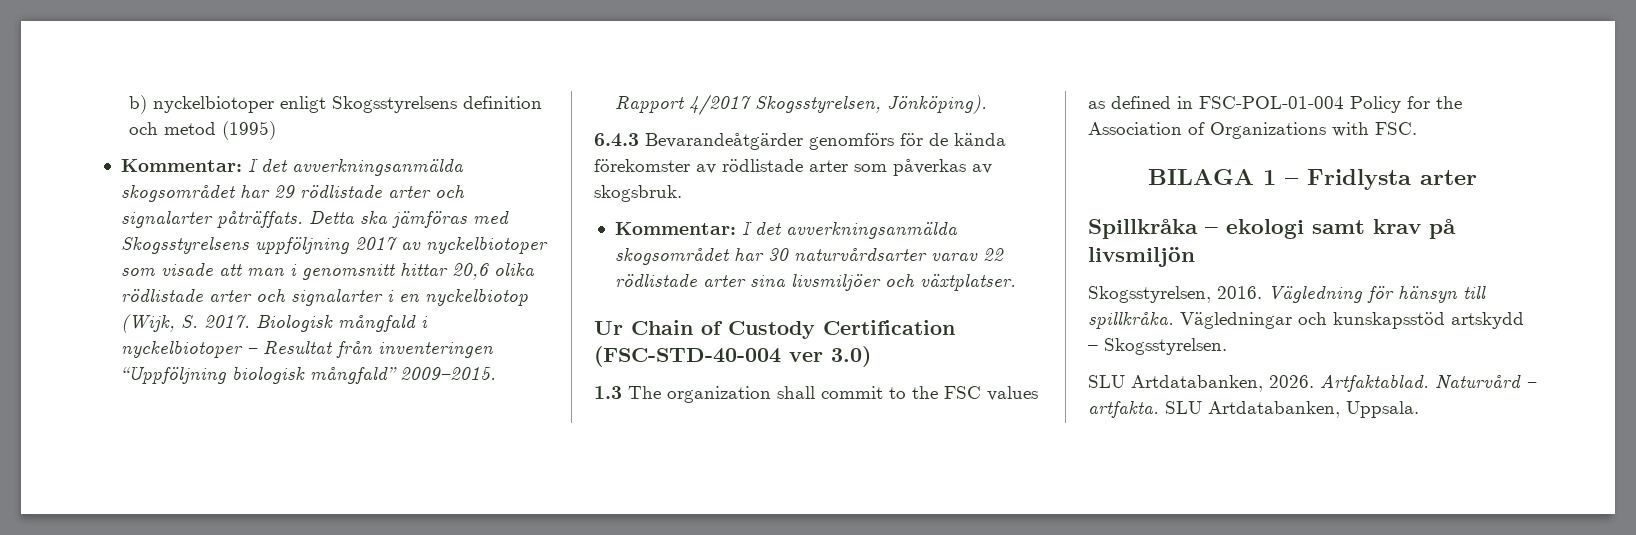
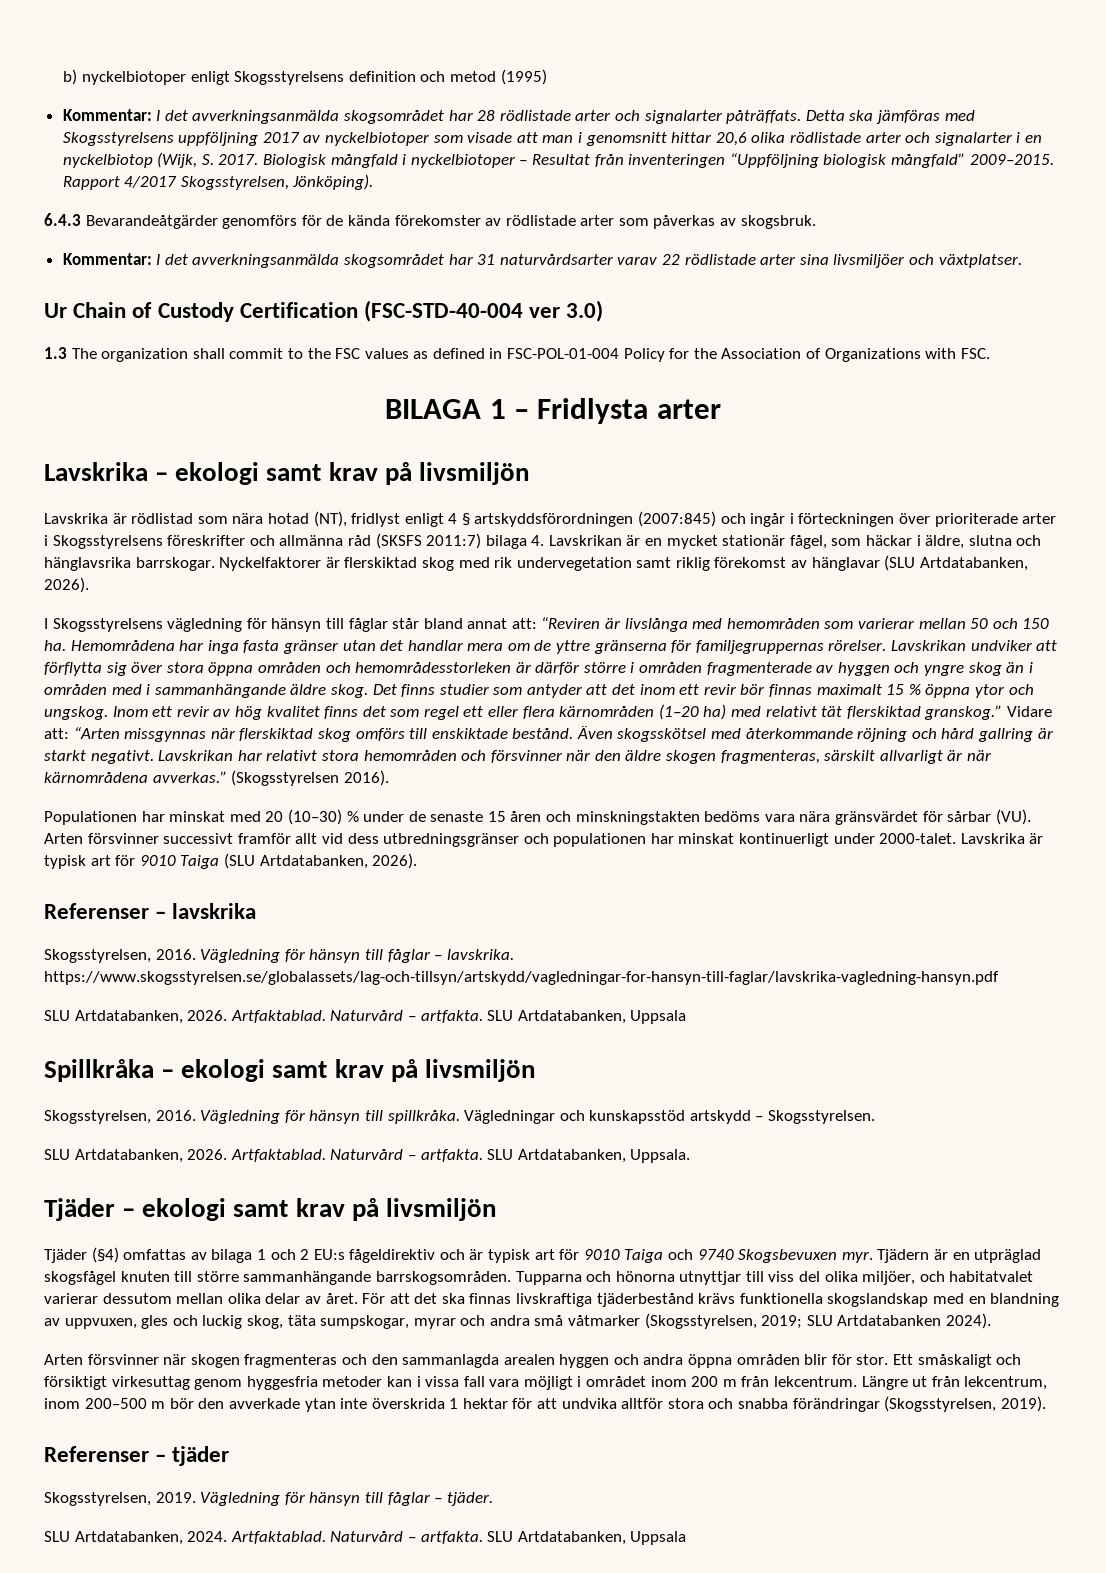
[273,185,295,198] 29 -> [477,110,496,121] 28
[767,248,789,261] 30 -> [477,254,496,265] 31
(1477, 177) none -> [44,462,529,485] [44,511,1057,527] [44,533,1042,549] [44,555,1028,571] [44,577,89,593] [44,617,1050,632] [44,640,1058,654] [44,662,1033,676] [44,684,1034,698] [44,704,1052,720] [44,726,1053,742] [44,750,992,764] [44,770,389,786] [44,809,1031,825] [44,833,1044,847] [44,853,418,869] [44,903,257,919] [44,949,514,963] [44,971,999,985] [44,1010,687,1024] // Lavskrika – ekologi samt krav på livsmiljön // Lavskrika är rödlistad som nära hotad (NT), fridlyst enligt 4 § artskyddsförordningen (2007:845) och ingår i förteckningen över prioriterade arter i Skogsstyrelsens föreskrifter och allmänna råd (SKSFS 2011:7) bilaga 4. Lavskrikan är en mycket stationär fågel, som häckar i äldre, slutna och hänglavsrika barrskogar. Nyckelfaktorer är flerskiktad skog med rik undervegetation samt riklig förekomst av hänglavar (SLU Artdatabanken, 2026). // I Skogsstyrelsens vägledning för hänsyn till fåglar står bland annat att: “Reviren är livslånga med hemområden som varierar mellan 50 och 150 ha. Hemområdena har inga fasta gränser utan det handlar mera om de yttre gränserna för familjegruppernas rörelser. Lavskrikan undviker att förflytta sig över stora öppna områden och hemområdesstorleken är därför större i områden fragmenterade av hyggen och yngre skog än i områden med i sammanhängande äldre skog. Det finns studier som antyder att det inom ett revir bör finnas maximalt 15 % öppna ytor och ungskog. Inom ett revir av hög kvalitet finns det som regel ett eller flera kärnområden (1–20 ha) med relativt tät flerskiktad granskog.” Vidare att: “Arten missgynnas när flerskiktad skog omförs till enskiktade bestånd. Även skogsskötsel med återkommande röjning och hård gallring är starkt negativt. Lavskrikan har relativt stora hemområden och försvinner när den äldre skogen fragmenteras, särskilt allvarligt är när kärnområdena avverkas.” (Skogsstyrelsen 2016). // Populationen har minskat med 20 (10–30) % under de senaste 15 åren och minskningstakten bedöms vara nära gränsvärdet för sårbar (VU). Arten försvinner successivt framför allt vid dess utbredningsgränser och populationen har minskat kontinuerligt under 2000-talet. Lavskrika är typisk art för 9010 Taiga (SLU Artdatabanken, 2026). // Referenser – lavskrika // Skogsstyrelsen, 2016. Vägledning för hänsyn till fåglar – lavskrika. https://www.skogsstyrelsen.se/globalassets/lag-och-tillsyn/artskydd/vagledningar-for-hansyn-till-faglar/lavskrika-vagledning-hansyn.pdf // SLU Artdatabanken, 2026. Artfaktablad. Naturvård – artfakta. SLU Artdatabanken, Uppsala
(1419, 409) none -> [44,1198,496,1221] [44,1247,1042,1263] [44,1271,1034,1285] [44,1293,1060,1307] [44,1313,992,1329] [44,1354,1022,1368] [44,1376,1048,1390] [44,1396,1046,1412] [44,1446,230,1466] [44,1492,493,1506] [44,1531,687,1545] // Tjäder – ekologi samt krav på livsmiljön // Tjäder (§4) omfattas av bilaga 1 och 2 EU:s fågeldirektiv och är typisk art för 9010 Taiga och 9740 Skogsbevuxen myr. Tjädern är en utpräglad skogsfågel knuten till större sammanhängande barrskogsområden. Tupparna och hönorna utnyttjar till viss del olika miljöer, och habitatvalet varierar dessutom mellan olika delar av året. För att det ska finnas livskraftiga tjäderbestånd krävs funktionella skogslandskap med en blandning av uppvuxen, gles och luckig skog, täta sumpskogar, myrar och andra små våtmarker (Skogsstyrelsen, 2019; SLU Artdatabanken 2024). // Arten försvinner när skogen fragmenteras och den sammanlagda arealen hyggen och andra öppna områden blir för stor. Ett småskaligt och försiktigt virkesuttag genom hyggesfria metoder kan i vissa fall vara möjligt i området inom 200 m från lekcentrum. Längre ut från lekcentrum, inom 200–500 m bör den avverkade ytan inte överskrida 1 hektar för att undvika alltför stora och snabba förändringar (Skogsstyrelsen, 2019). // Referenser – tjäder // Skogsstyrelsen, 2019. Vägledning för hänsyn till fåglar – tjäder. // SLU Artdatabanken, 2024. Artfaktablad. Naturvård – artfakta. SLU Artdatabanken, Uppsala

